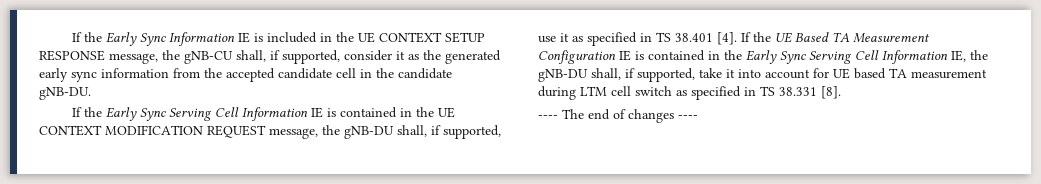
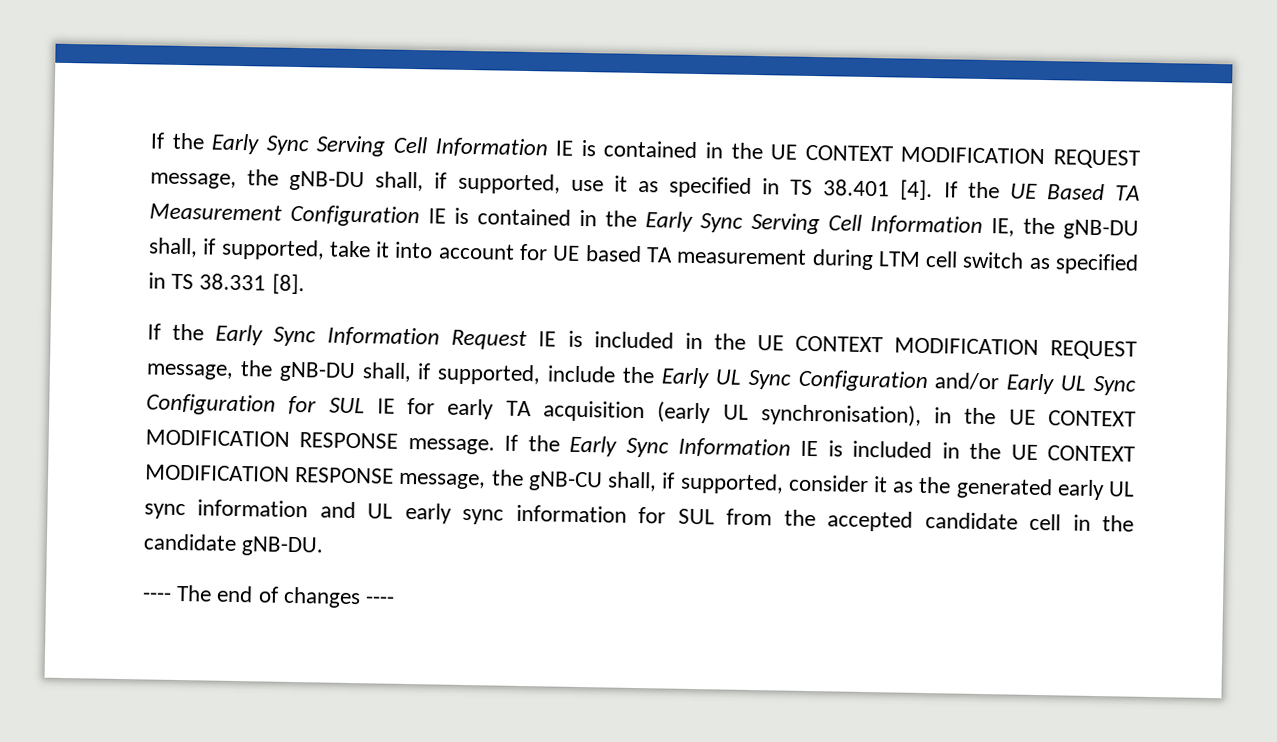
[72,32,486,46] [39,50,501,64] [39,68,452,82] [39,87,91,100] [72,107,167,121] If the Early Sync Information IE is included in the UE CONTEXT SETUP RESPONSE message, the gNB-CU shall, if supported, consider it as the generated early sync information from the accepted candidate cell in the candidate gNB-DU. // If the Early Sync -> [150,132,310,156] If the Early Sync
(841, 92) none -> [147,323,1137,360] [146,360,1136,396] [146,393,1137,427] [145,429,1136,462] [145,464,1135,501] [144,499,1135,532] [143,533,325,557] // If the Early Sync Information Request IE is included in the UE CONTEXT MODIFICATION REQUEST message, the gNB-DU shall, if supported, include the Early UL Sync Configuration and/or Early UL Sync Configuration for SUL IE for early TA acquisition (early UL synchronisation), in the UE CONTEXT MODIFICATION RESPONSE message. If the Early Sync Information IE is included in the UE CONTEXT MODIFICATION RESPONSE message, the gNB-CU shall, if supported, consider it as the generated early UL sync information and UL early sync information for SUL from the accepted candidate cell in the candidate gNB-DU.

